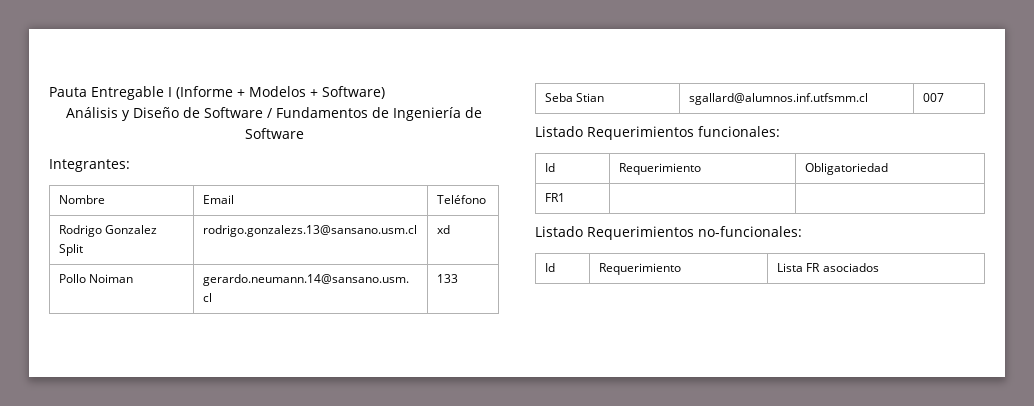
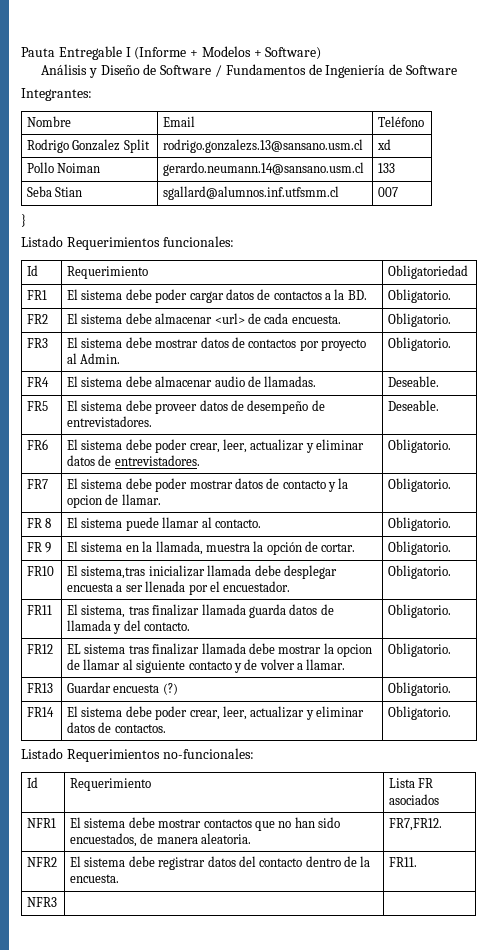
(945, 97) none -> [21,214,26,227] // }
(566, 197) | -> [67,289,367,303] [388,289,452,303] [27,314,49,324] [67,313,341,324] [388,313,452,327] [27,338,49,348] [67,337,367,351] [67,353,121,364] [388,337,452,351] [27,377,50,387] [67,376,317,387] [388,376,440,387] [27,401,49,411] [67,400,325,414] [67,416,153,427] [388,400,440,411] [27,439,49,450] [67,439,365,453] [67,455,200,466] [388,439,452,453] [27,479,49,489] [67,478,349,492] [67,494,161,508] [388,478,452,492] [27,518,52,528] [67,517,261,531] [388,517,452,531] [27,542,52,553] [67,541,356,555] [388,541,452,555] [27,566,55,576] [67,565,337,579] [67,581,291,595] [388,565,452,579] [27,605,53,615] [67,604,334,618] [67,620,191,634] [388,604,452,618] [27,644,54,654] [67,643,373,657] [67,659,346,673] [388,643,452,657] [27,683,54,693] [67,682,178,695] [388,682,452,696] [27,707,55,717] [67,706,365,720] [67,722,166,733] [388,706,452,720] El sistema debe poder cargar datos de contactos a la BD. | Obligatorio. // FR2 | El sistema debe almacenar <url> de cada encuesta. | Obligatorio. // FR3 | El sistema debe mostrar datos de contactos por proyecto al Admin. | Obligatorio. // FR4 | El sistema debe almacenar audio de llamadas. | Deseable. // FR5 | El sistema debe proveer datos de desempeño de entrevistadores. | Deseable. // FR6 | El sistema debe poder crear, leer, actualizar y eliminar datos de entrevistadores. | Obligatorio. // FR7 | El sistema debe poder mostrar datos de contacto y la opcion de llamar. | Obligatorio. // FR 8 | El sistema puede llamar al contacto. | Obligatorio. // FR 9 | El sistema en la llamada, muestra la opción de cortar. | Obligatorio. // FR10 | El sistema,tras inicializar llamada debe desplegar encuesta a ser llenada por el encuestador. | Obligatorio. // FR11 | El sistema, tras finalizar llamada guarda datos de llamada y del contacto. | Obligatorio. // FR12 | EL sistema tras finalizar llamada debe mostrar la opcion de llamar al siguiente contacto y de volver a llamar. | Obligatorio. // FR13 | Guardar encuesta (?) | Obligatorio. // FR14 | El sistema debe poder crear, leer, actualizar y eliminar datos de contactos. | Obligatorio.
(879, 267) none -> [27,818,57,828] [70,817,341,831] [70,833,252,847] [389,818,443,831] [27,857,58,867] [70,856,371,870] [70,874,120,883] [389,857,418,867] [27,897,58,907] // NFR1 | El sistema debe mostrar contactos que no han sido encuestados, de manera aleatoria. | FR7,FR12. // NFR2 | El sistema debe registrar datos del contacto dentro de la encuesta. | FR11. // NFR3 | |

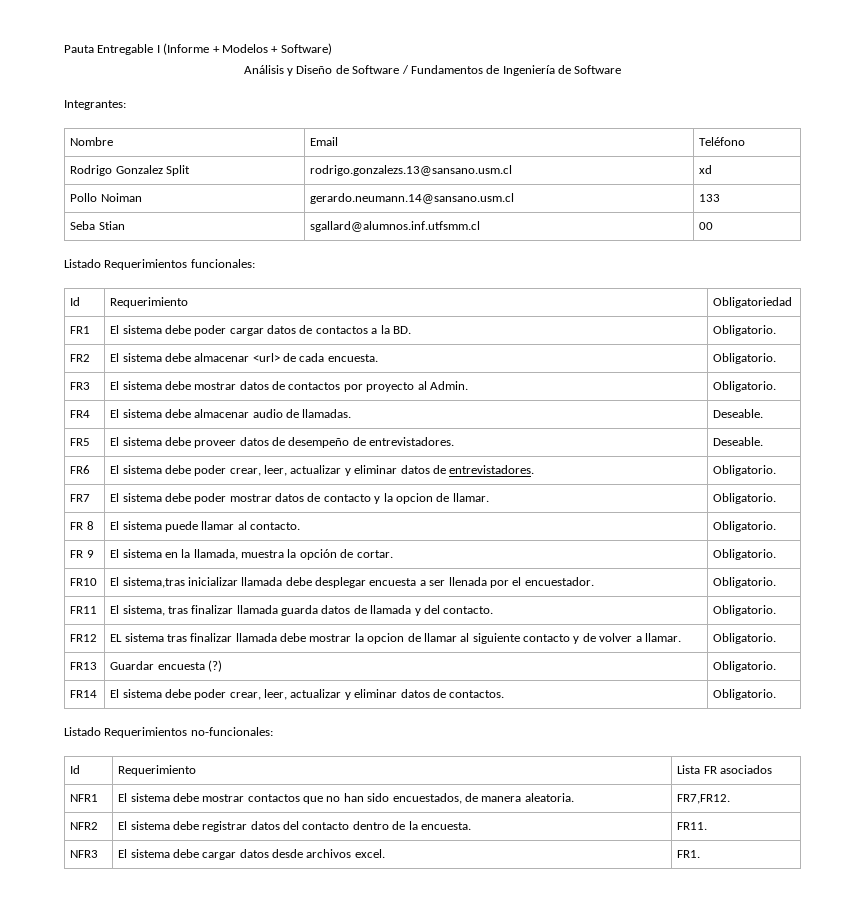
[378,187,399,197] [21,214,26,227] 007 // } -> [699,222,714,230] 00
(58, 902) | -> [118,849,385,860] [677,850,701,858] El sistema debe cargar datos desde archivos excel. | FR1.

